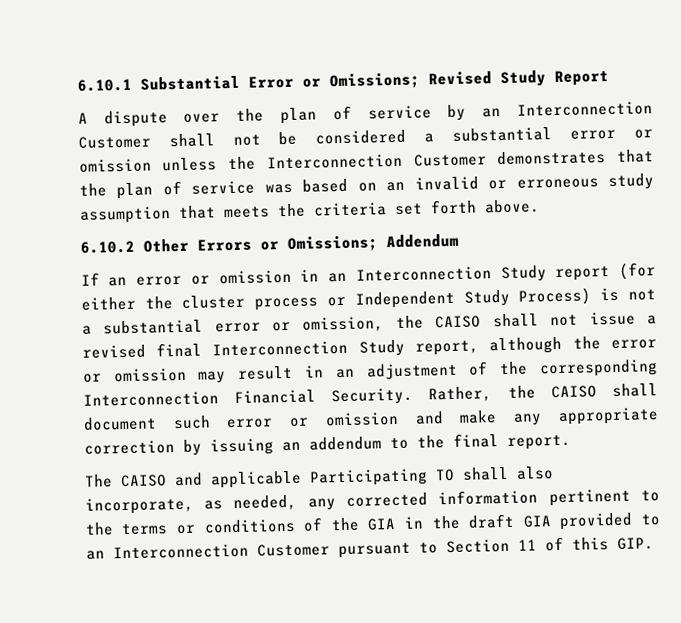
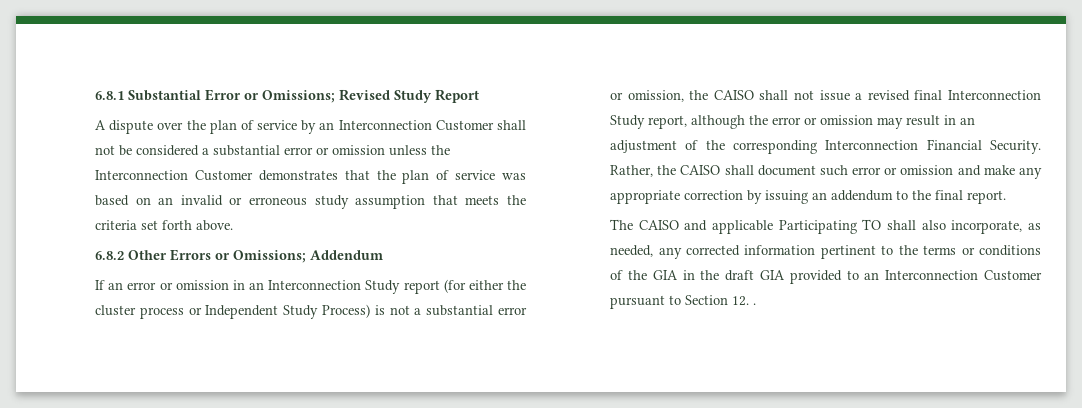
[76,78,132,92] 6.10.1 -> [95,91,125,100] 6.8.1
[79,240,135,254] 6.10.2 -> [95,251,125,260] 6.8.2
[517,536,654,552] 11 of this GIP. -> [732,296,757,306] 12. .

